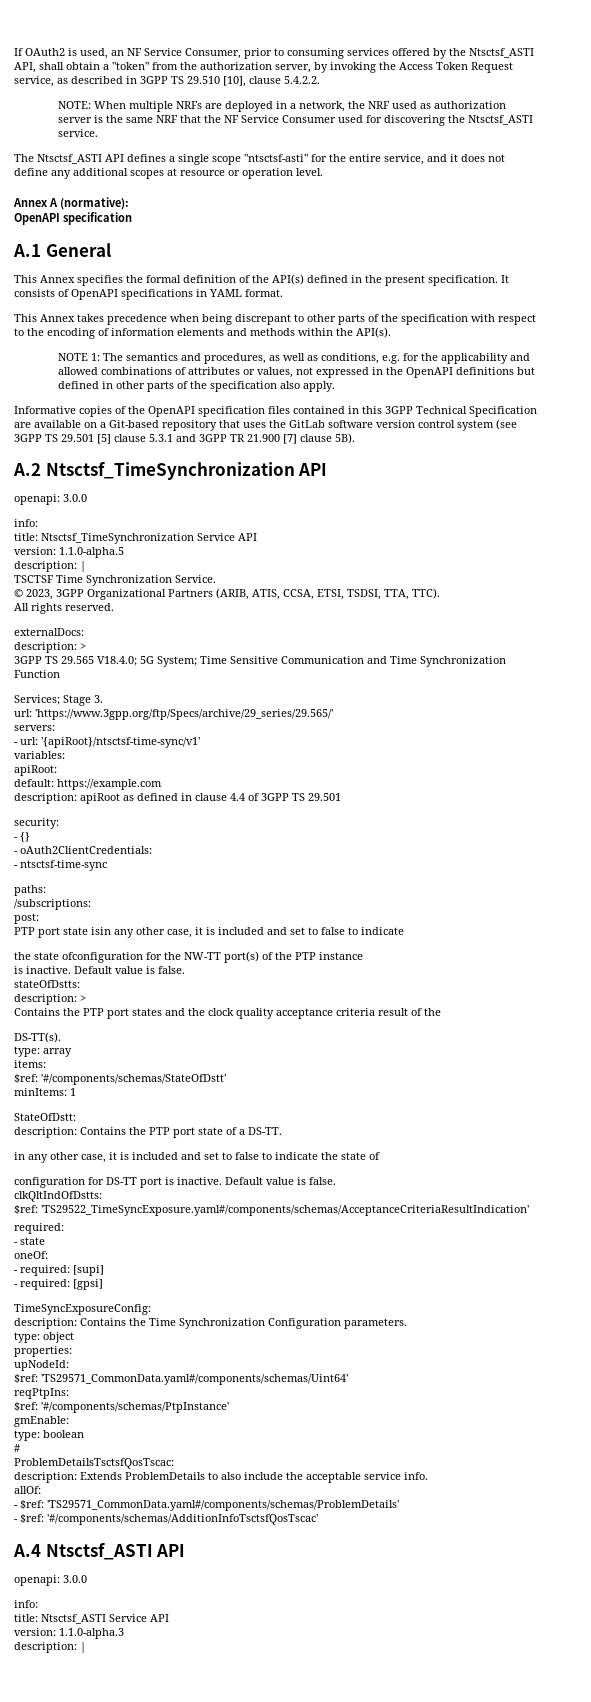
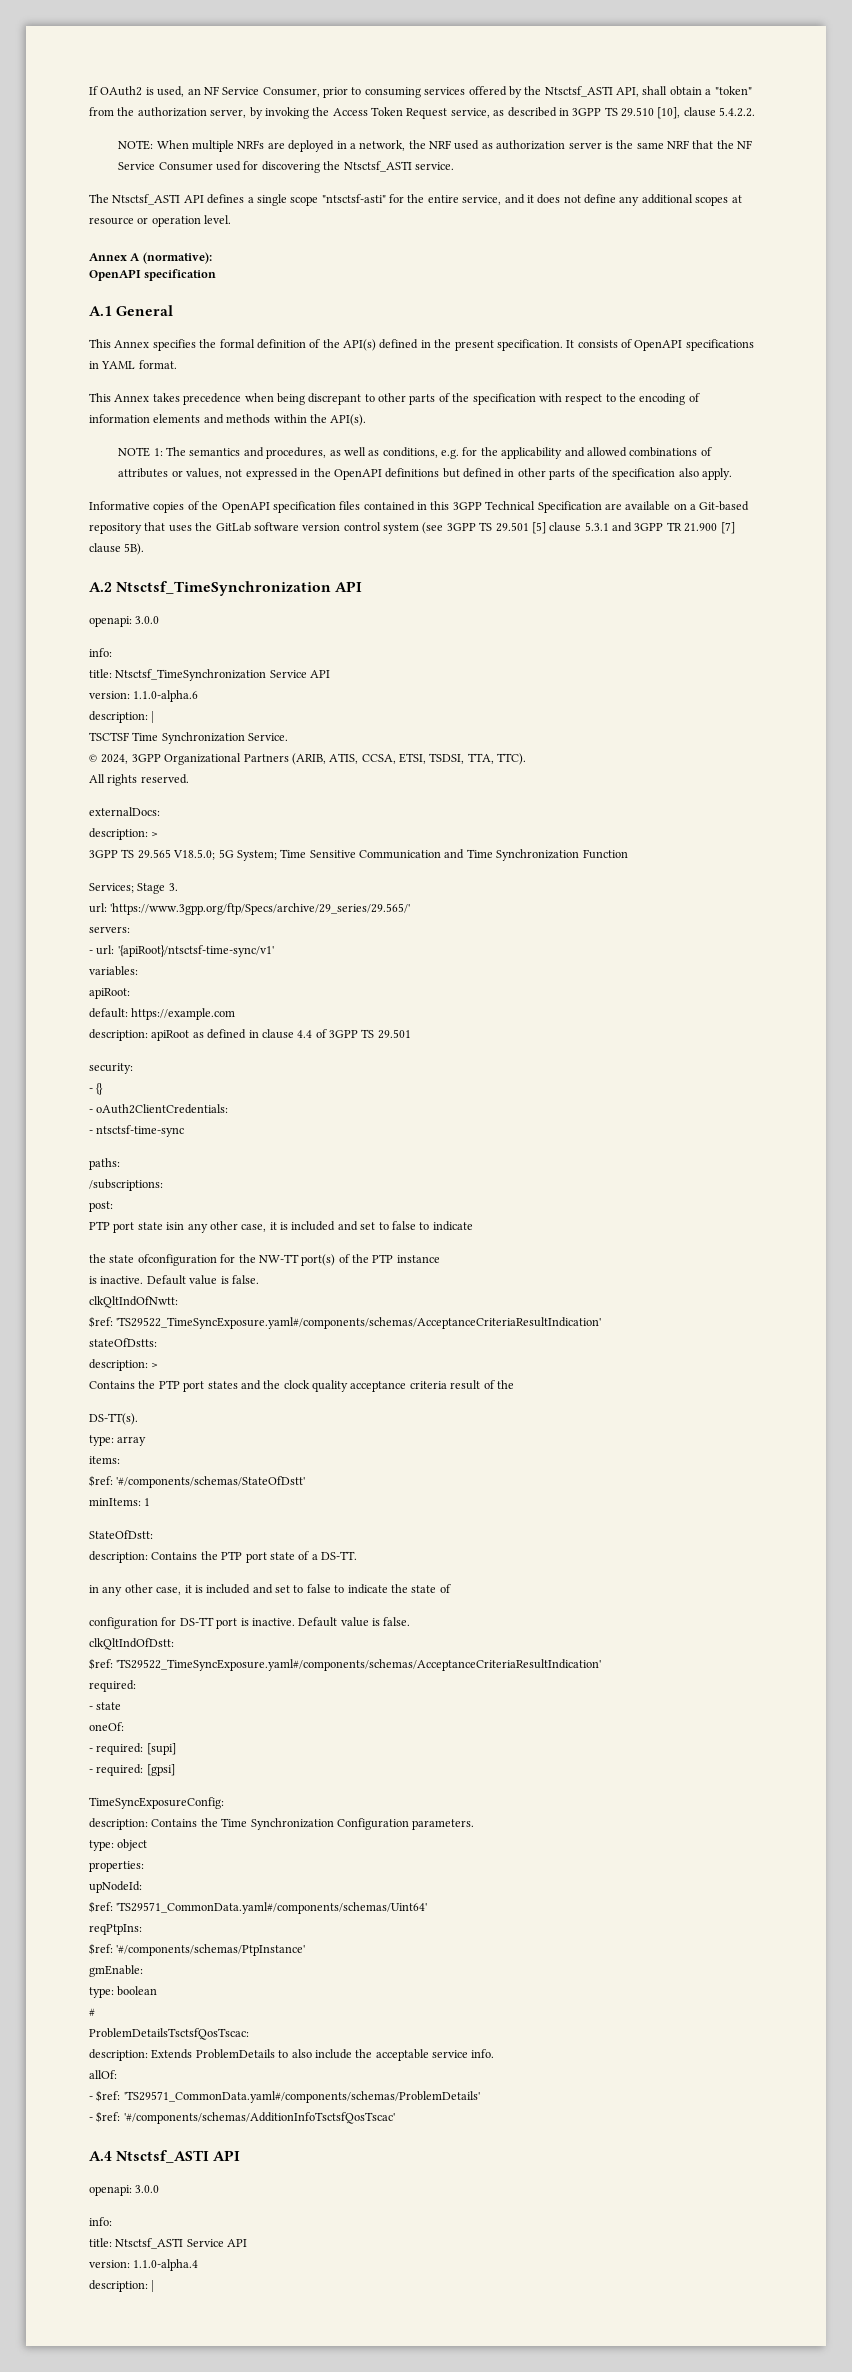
[59,547,124,558] 1.1.0-alpha.5 -> [133,690,199,702] 1.1.0-alpha.6
[26,589,53,600] 2023, -> [101,754,129,764] 2024,
[97,656,137,666] V18.4.0; -> [173,849,216,860] V18.5.0;
(185, 970) none -> [89,1296,178,1308] [89,1316,602,1329] // clkQltIndOfNwtt: // $ref: 'TS29522_TimeSyncExposure.yaml#/components/schemas/AcceptanceCriteriaResultIndication'
[14,1191,102,1202] clkQltIndOfDstts: -> [89,1638,174,1650] clkQltIndOfDstt:
[59,1628,124,1639] 1.1.0-alpha.3 -> [133,2259,199,2271] 1.1.0-alpha.4

